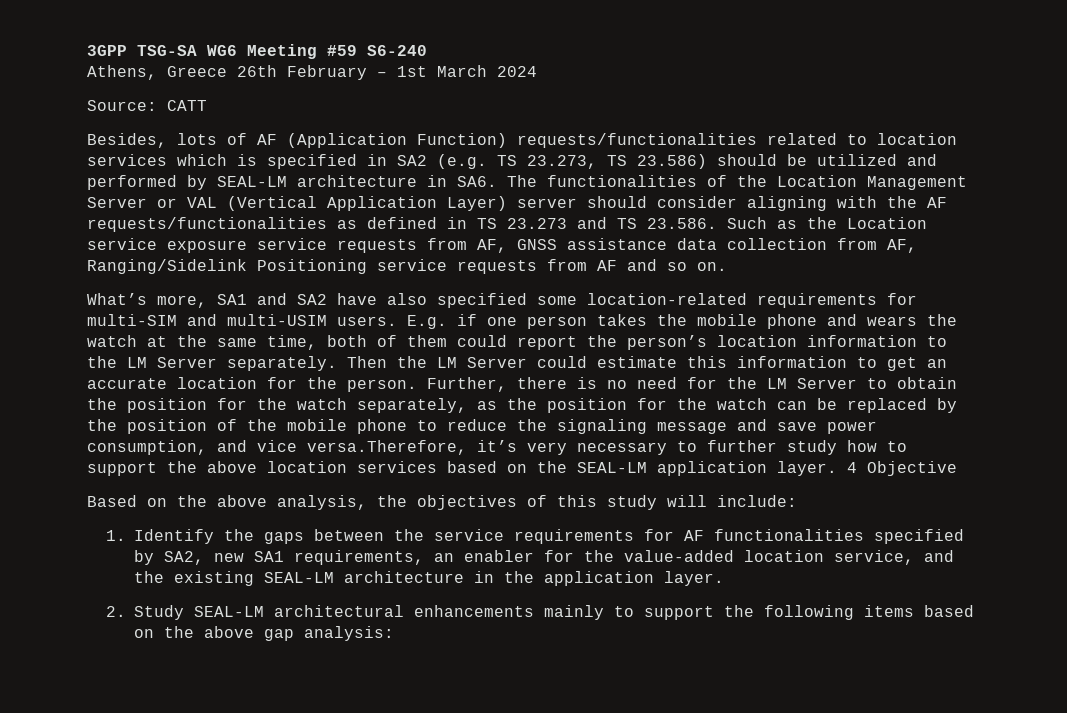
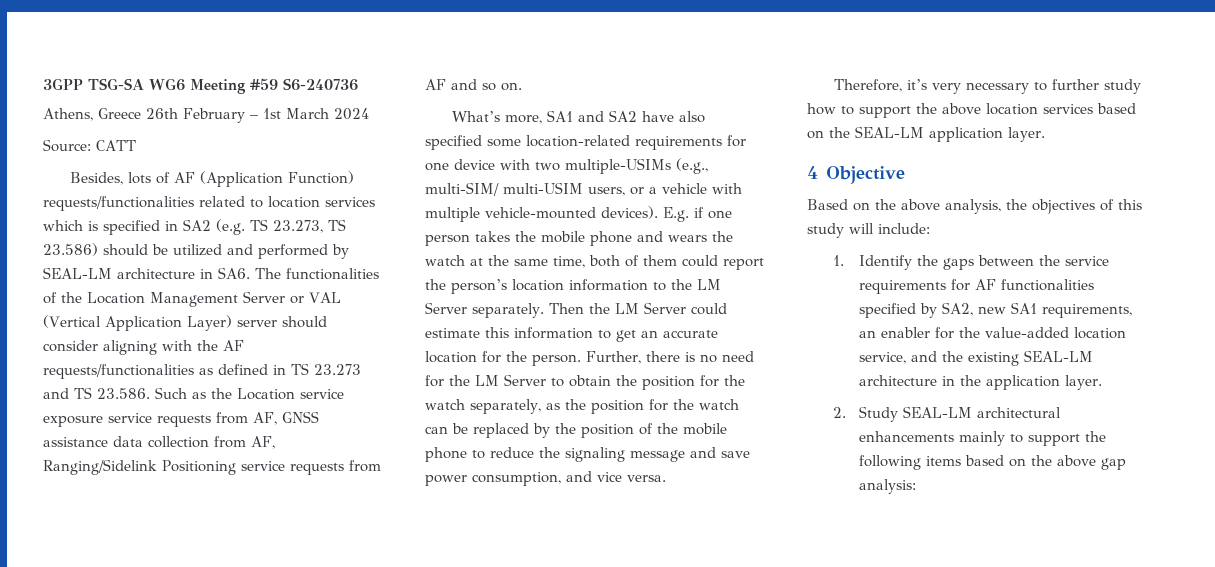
[367,45,427,56] S6-240 -> [283,78,358,91] S6-240736
[87,314,397,326] multi-SIM and multi-USIM users. -> [425,158,708,174] [425,182,742,196] [425,206,658,222] one device with two multiple-USIMs (e.g., multi-SIM/ multi-USIM users, or a vehicle with multiple vehicle-mounted devices).
[307,440,467,455] versa.Therefore, -> [627,475,666,482] [834,79,903,92] versa. // Therefore,
(837, 468) none -> (1045, 134) //

